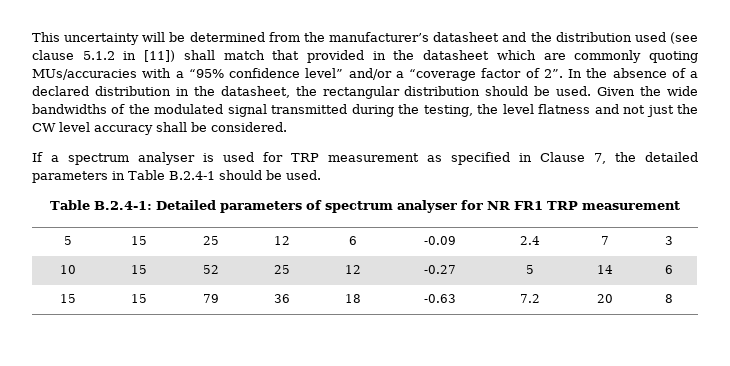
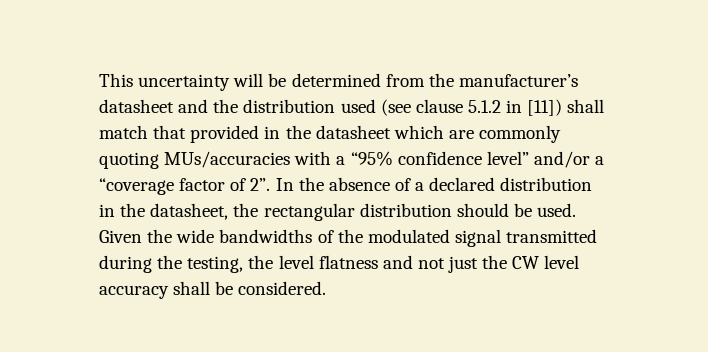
[32,152,698,165] [32,170,321,183] [50,200,680,213] [64,236,72,245] [131,236,147,245] [202,236,219,245] [274,236,290,245] [349,236,357,245] [423,236,456,245] [520,236,540,245] [601,236,609,245] [665,236,673,245] [60,265,76,274] [131,265,147,274] [202,265,219,274] [274,265,290,274] [345,265,361,274] [423,265,456,274] [526,265,534,274] [597,265,613,274] [665,265,673,274] [60,294,76,303] [131,294,147,303] [202,294,219,303] [274,294,290,303] [345,294,361,303] [423,294,456,303] [520,294,540,303] [597,294,613,303] [665,294,673,303] // If a spectrum analyser is used for TRP measurement as specified in Clause 7, the detailed parameters in Table B.2.4-1 should be used. // Table B.2.4-1: Detailed parameters of spectrum analyser for NR FR1 TRP measurement // 5 | 15 | 25 | 12 | 6 | -0.09 | 2.4 | 7 | 3 // 10 | 15 | 52 | 25 | 12 | -0.27 | 5 | 14 | 6 // 15 | 15 | 79 | 36 | 18 | -0.63 | 7.2 | 20 | 8 -> (327, 288) none

